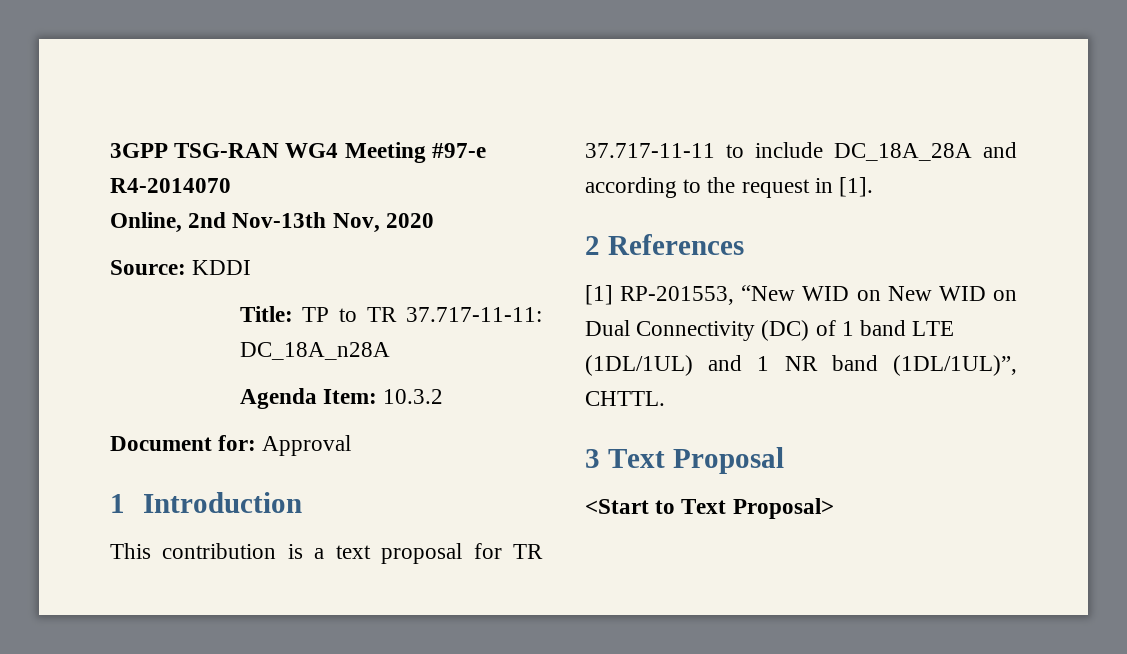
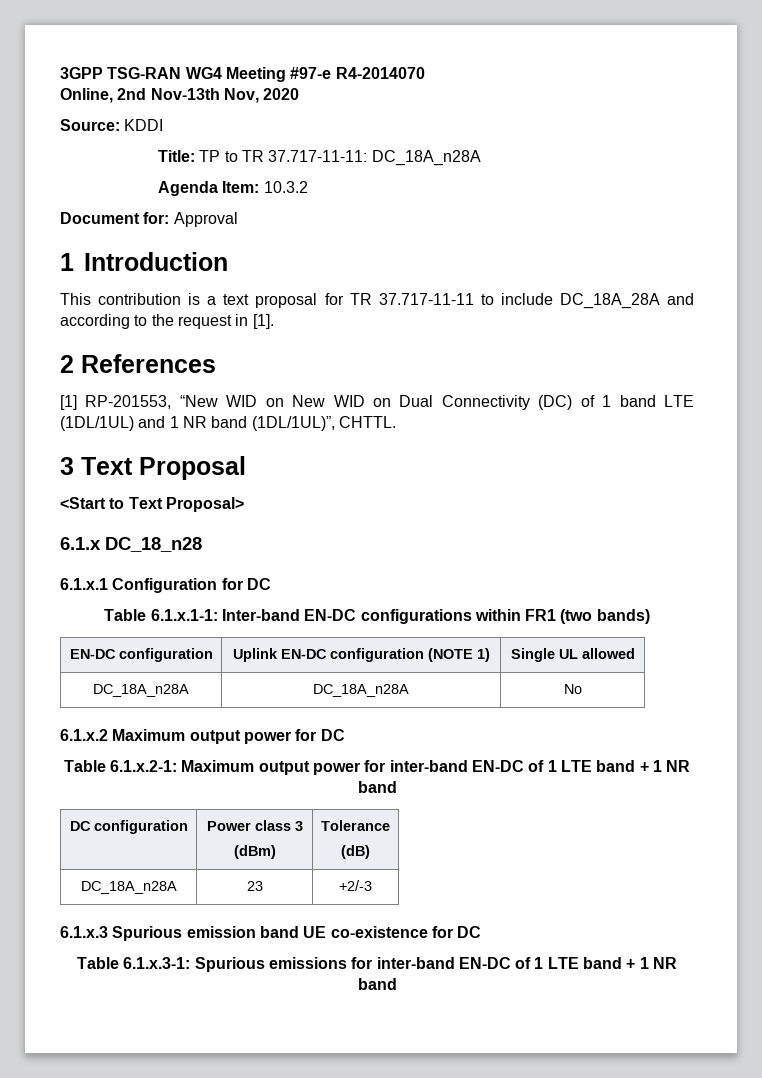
(834, 508) none -> [60,537,202,552] [60,578,271,593] [104,609,650,624] [69,648,213,662] [232,648,490,662] [510,648,635,662] [93,684,189,697] [313,684,409,697] [563,684,582,694] [60,729,345,744] [63,760,691,775] [357,781,397,793] [69,820,188,834] [206,820,303,831] [233,845,276,859] [321,820,390,831] [341,845,370,859] [80,881,177,894] [246,881,263,891] [339,880,372,891] [60,926,482,941] [76,957,678,972] [357,978,397,990] // 6.1.x DC_18_n28 // 6.1.x.1 Configuration for DC // Table 6.1.x.1-1: Inter-band EN-DC configurations within FR1 (two bands) // EN-DC configuration | Uplink EN-DC configuration (NOTE 1) | Single UL allowed // DC_18A_n28A | DC_18A_n28A | No // 6.1.x.2 Maximum output power for DC // Table 6.1.x.2-1: Maximum output power for inter-band EN-DC of 1 LTE band + 1 NR band // DC configuration | Power class 3 // (dBm) | Tolerance // (dB) // DC_18A_n28A | 23 | +2/-3 // 6.1.x.3 Spurious emission band UE co-existence for DC // Table 6.1.x.3-1: Spurious emissions for inter-band EN-DC of 1 LTE band + 1 NR band

